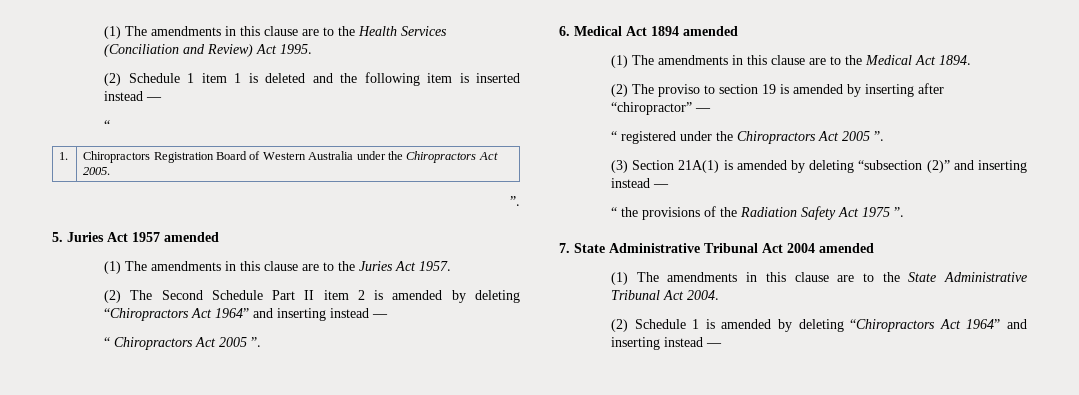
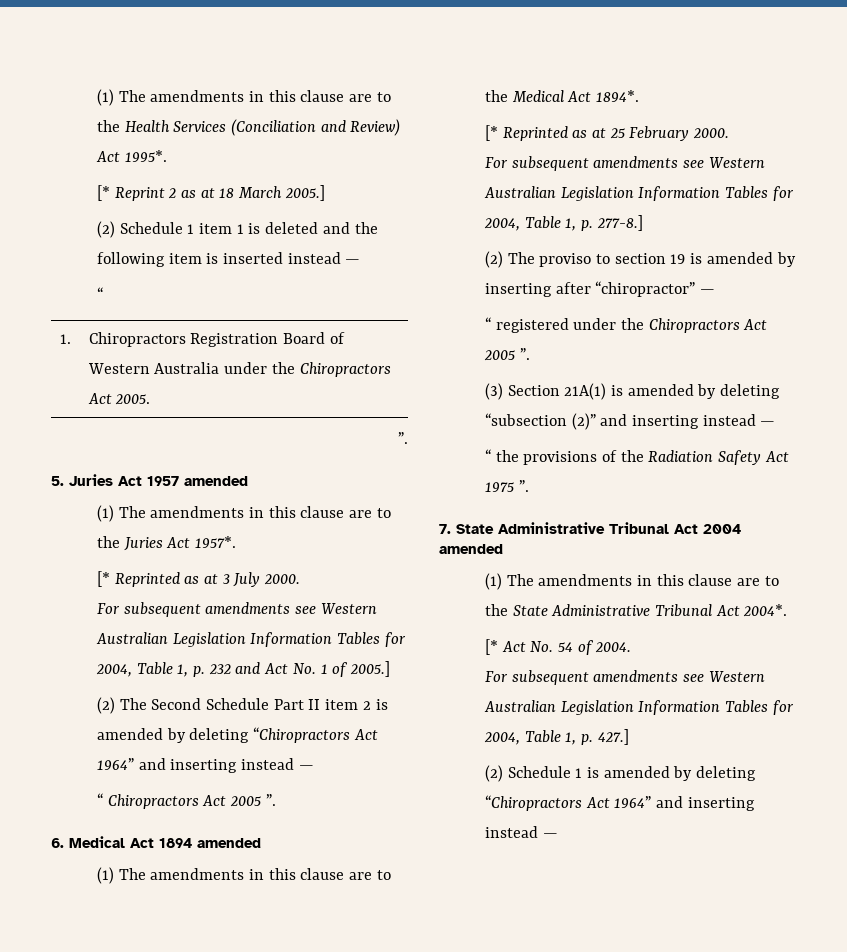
[280,44,313,54] 1995. -> [124,150,167,162] [96,185,325,201] 1995*. // [* Reprint 2 as at 18 March 2005.]
[419,261,452,271] 1957. -> [195,536,237,548] [96,571,301,587] [96,602,377,617] [95,632,406,647] [95,661,391,677] 1957*. // [* Reprinted as at 3 July 2000. // For subsequent amendments see Western Australian Legislation Information Tables for 2004, Table 1, p. 232 and Act No. 1 of 2005.]
[939,55,972,65] 1894. -> [596,90,640,102] [484,125,730,141] [484,156,765,171] [483,186,794,201] [483,215,643,231] 1894*. // [* Reprinted as at 25 February 2000. // For subsequent amendments see Western Australian Legislation Information Tables for 2004, Table 1, p. 277-8.]
[687,290,720,300] 2004. -> [743,604,788,617] [484,639,632,655] [484,670,765,685] [483,700,794,715] [483,729,629,745] 2004*. // [* Act No. 54 of 2004. // For subsequent amendments see Western Australian Legislation Information Tables for 2004, Table 1, p. 427.]

